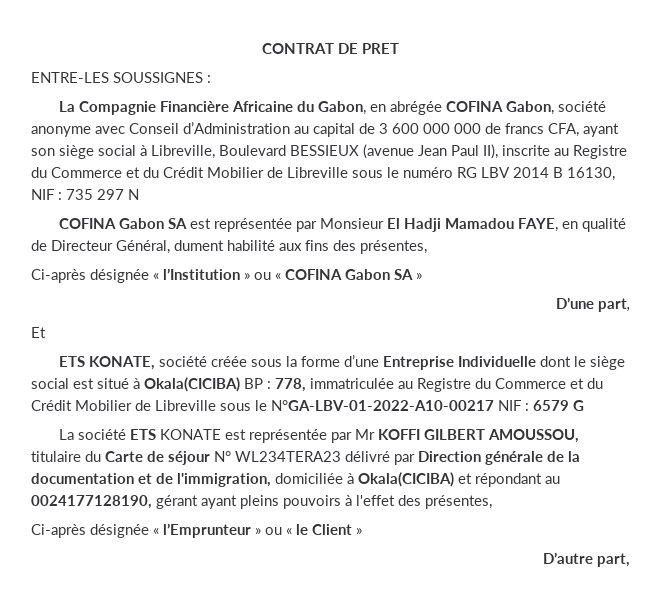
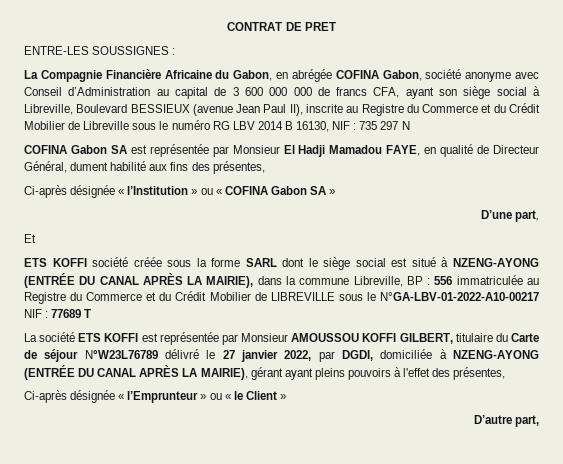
[88,356,155,370] KONATE, -> [52,258,87,267] KOFFI
[343,355,536,370] d’une Entreprise Individuelle -> [245,258,277,267] SARL
[144,377,240,392] Okala(CICIBA) -> [452,258,539,267] [24,273,403,288] NZENG-AYONG (ENTRÉE DU CANAL APRÈS LA MAIRIE), dans la commune Libreville,
[275,378,306,392] 778, -> [434,276,453,285] 556
[155,400,216,411] Libreville -> [270,292,335,301] LIBREVILLE
[533,400,584,411] 6579 G -> [51,309,92,318] 77689 T
[159,429,579,443] KONATE est représentée par Mr KOFFI GILBERT AMOUSSOU, -> [104,332,453,345] KOFFI est représentée par Monsieur AMOUSSOU KOFFI GILBERT,
[214,451,580,465] [31,472,560,487] [31,495,152,509] N° WL234TERA23 délivré par Direction générale de la documentation et de l'immigration, domiciliée à Okala(CICIBA) et répondant au 0024177128190, -> [84,349,539,362] [24,365,248,380] N°W23L76789 délivré le 27 janvier 2022, par DGDI, domiciliée à NZENG-AYONG (ENTRÉE DU CANAL APRÈS LA MAIRIE),

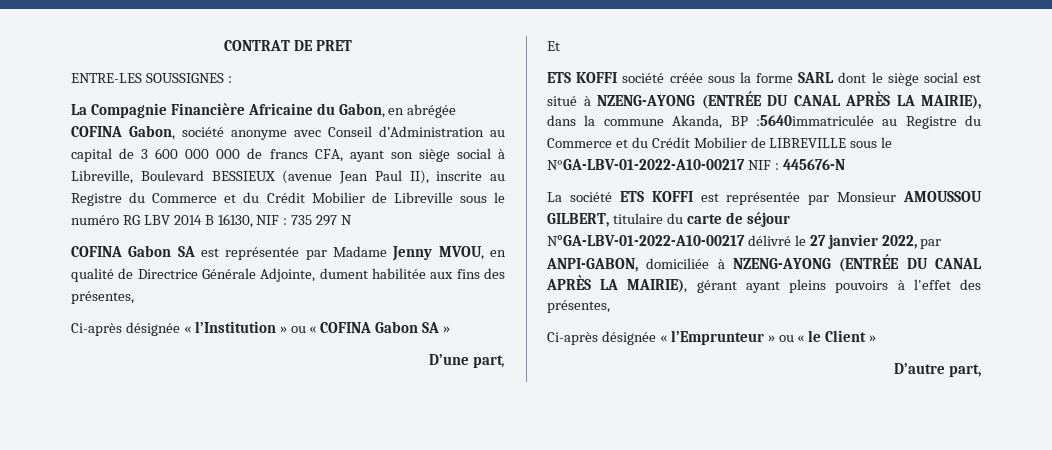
[232,144,540,157] [24,161,147,173] Monsieur El Hadji Mamadou FAYE, en qualité de Directeur Général, dument habilité -> [333,246,506,261] [71,268,426,282] Madame Jenny MVOU, en qualité de Directrice Générale Adjointe, dument habilitée
[353,275,523,287] Libreville, BP : 556 immatriculée -> [672,115,874,129] Akanda, BP :5640immatriculée
[51,309,92,318] 77689 T -> [782,159,845,170] 445676-N
[362,333,397,342] KOFFI -> (982, 196) none
[510,333,539,342] Carte -> [686,214,722,224] carte
[84,349,158,359] N°W23L76789 -> [547,235,745,246] N°GA-LBV-01-2022-A10-00217
[342,350,373,361] DGDI, -> [546,258,638,272] ANPI-GABON,

